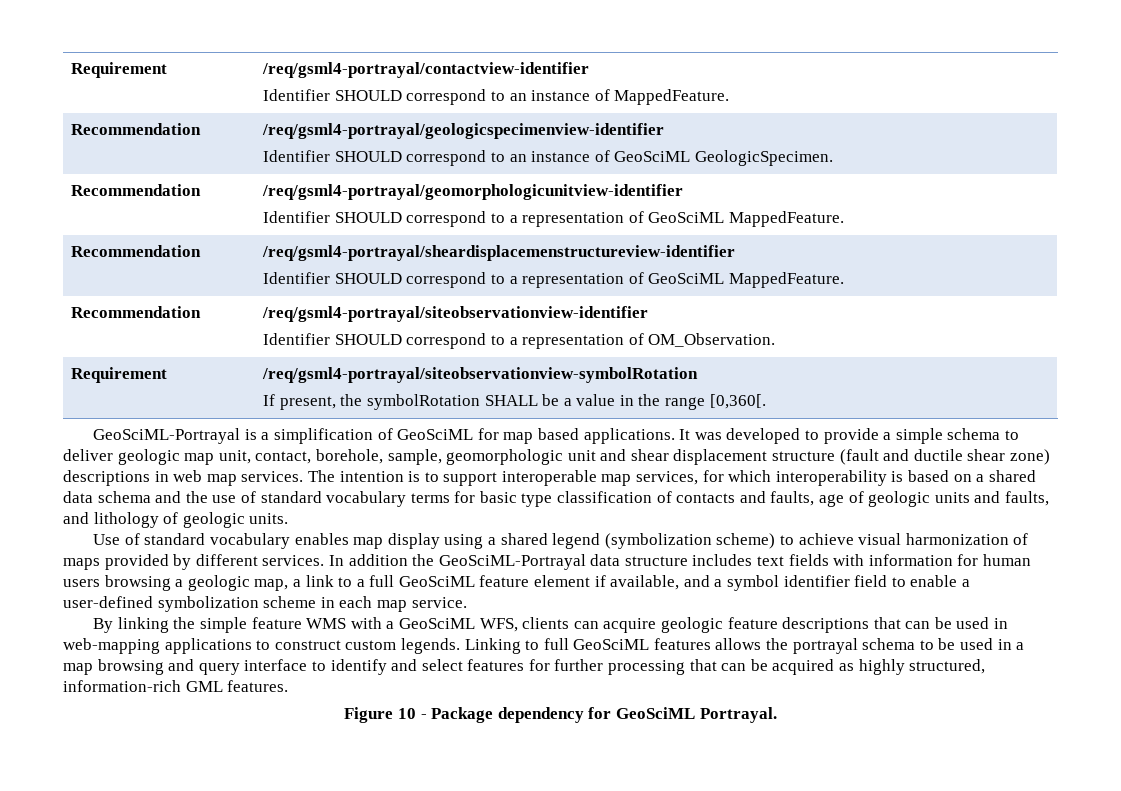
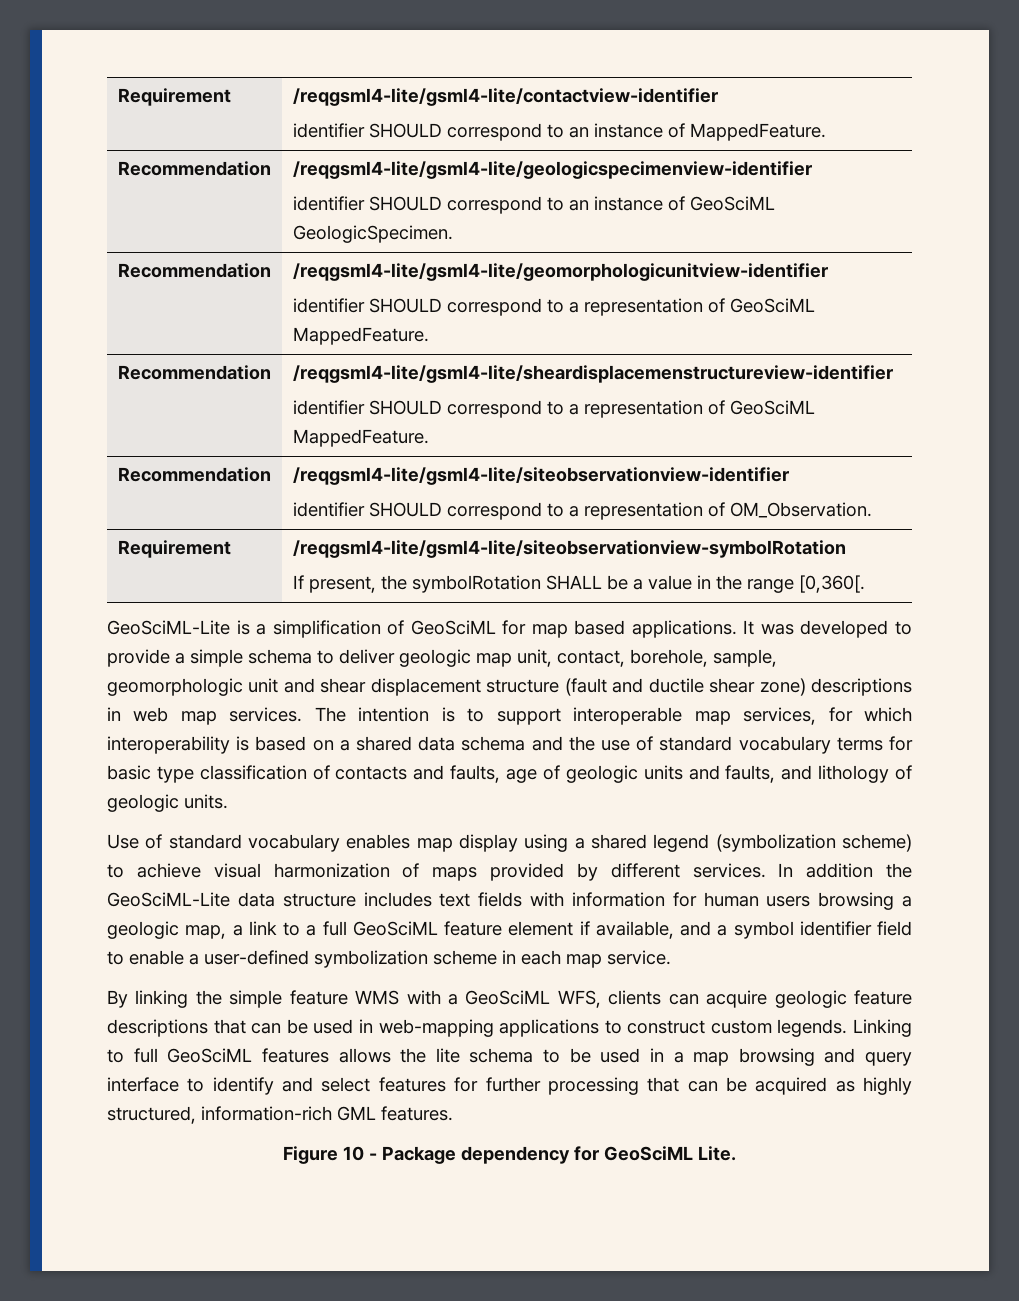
[71,62,168,78] [262,62,590,78] [263,89,331,101] Requirement | /req/gsml4-portrayal/contactview-identifier // Identifier -> [117,88,231,106] [292,88,718,106] [292,123,365,138] Requirement | /reqgsml4-lite/gsml4-lite/contactview-identifier // identifier
[262,123,665,139] [263,150,331,162] /req/gsml4-portrayal/geologicspecimenview-identifier // Identifier -> [292,161,812,179] [292,196,365,211] /reqgsml4-lite/gsml4-lite/geologicspecimenview-identifier // identifier
[262,184,684,200] [263,211,844,227] [71,245,202,257] [262,245,736,261] [263,272,844,288] [71,306,202,318] [262,306,649,322] [263,333,331,345] /req/gsml4-portrayal/geomorphologicunitview-identifier // Identifier SHOULD correspond to a representation of GeoSciML MappedFeature. // Recommendation | /req/gsml4-portrayal/sheardisplacemenstructureview-identifier // Identifier SHOULD correspond to a representation of GeoSciML MappedFeature. // Recommendation | /req/gsml4-portrayal/siteobservationview-identifier // Identifier -> [292,263,828,281] [292,298,815,316] [292,327,429,345] [117,365,271,380] [292,365,893,383] [292,400,815,418] [292,429,429,447] [117,467,271,482] [292,467,789,485] [292,502,365,517] /reqgsml4-lite/gsml4-lite/geomorphologicunitview-identifier // identifier SHOULD correspond to a representation of GeoSciML MappedFeature. // Recommendation | /reqgsml4-lite/gsml4-lite/sheardisplacemenstructureview-identifier // identifier SHOULD correspond to a representation of GeoSciML MappedFeature. // Recommendation | /reqgsml4-lite/gsml4-lite/siteobservationview-identifier // identifier
[262,367,699,383] /req/gsml4-portrayal/siteobservationview-symbolRotation -> [292,540,846,558] /reqgsml4-lite/gsml4-lite/siteobservationview-symbolRotation
[93,428,241,444] GeoSciML-Portrayal -> [107,620,230,635] GeoSciML-Lite
[438,554,586,570] GeoSciML-Portrayal -> [107,892,230,907] GeoSciML-Lite
[792,638,858,654] portrayal -> [435,1048,460,1063] lite
[699,707,777,723] Portrayal. -> [698,1146,736,1161] Lite.

